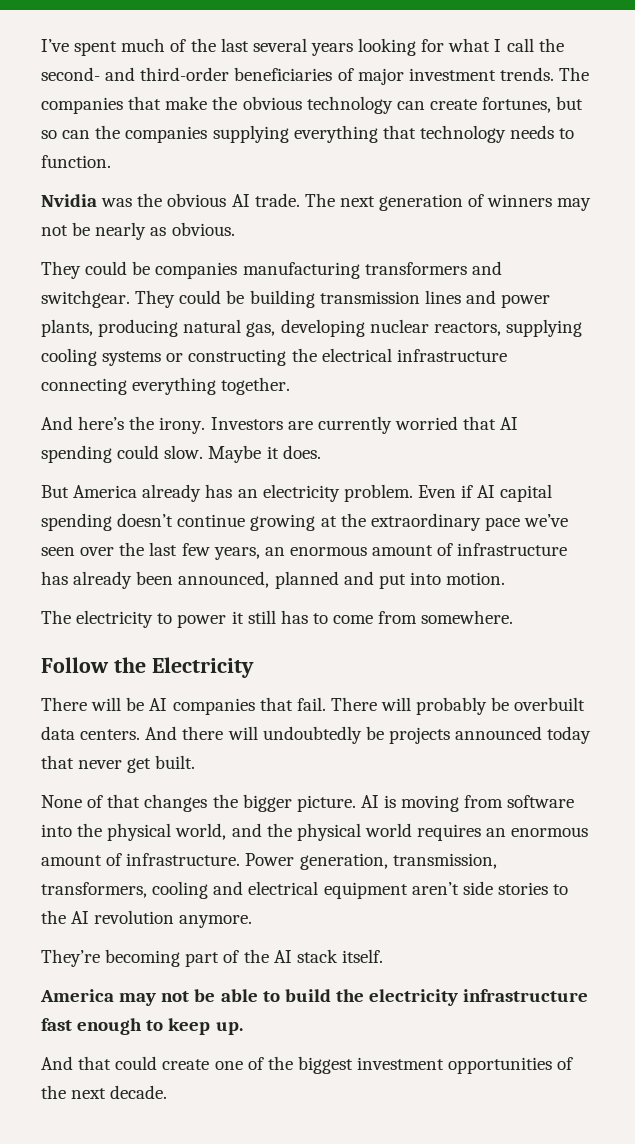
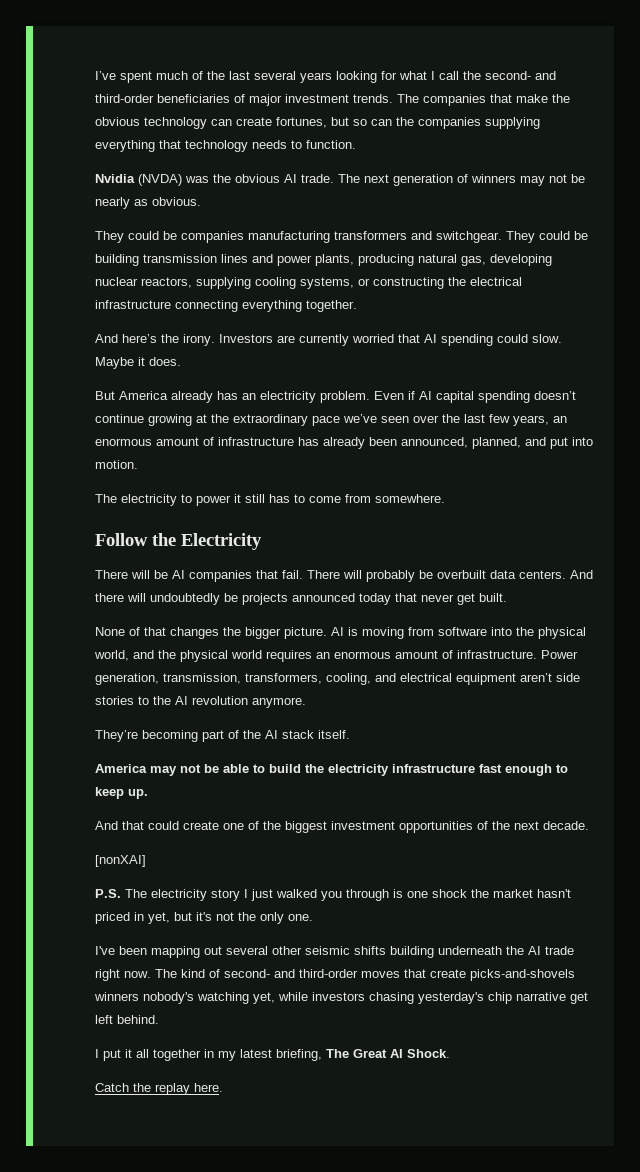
(97, 200) none -> [138,174,182,186] (NVDA)
[102,351,162,366] systems -> [300,277,354,289] systems,
[274,571,339,589] planned -> [472,437,521,449] planned,
[152,881,209,899] cooling -> [326,673,371,685] cooling,
(168, 1092) none -> [95,855,146,867] [95,889,571,901] [95,912,313,924] [95,946,574,958] [95,969,575,981] [94,992,588,1004] [95,1015,159,1024] [95,1049,450,1061] [95,1083,223,1095] // [nonXAI] // P.S. The electricity story I just walked you through is one shock the market hasn't priced in yet, but it's not the only one. // I've been mapping out several other seismic shifts building underneath the AI trade right now. The kind of second- and third-order moves that create picks-and-shovels winners nobody's watching yet, while investors chasing yesterday's chip narrative get left behind. // I put it all together in my latest briefing, The Great AI Shock. // Catch the replay here.

